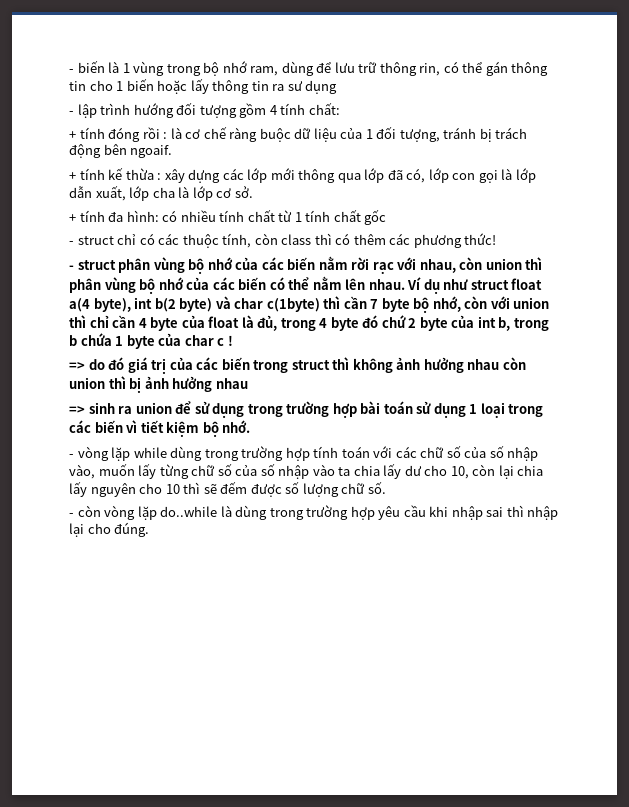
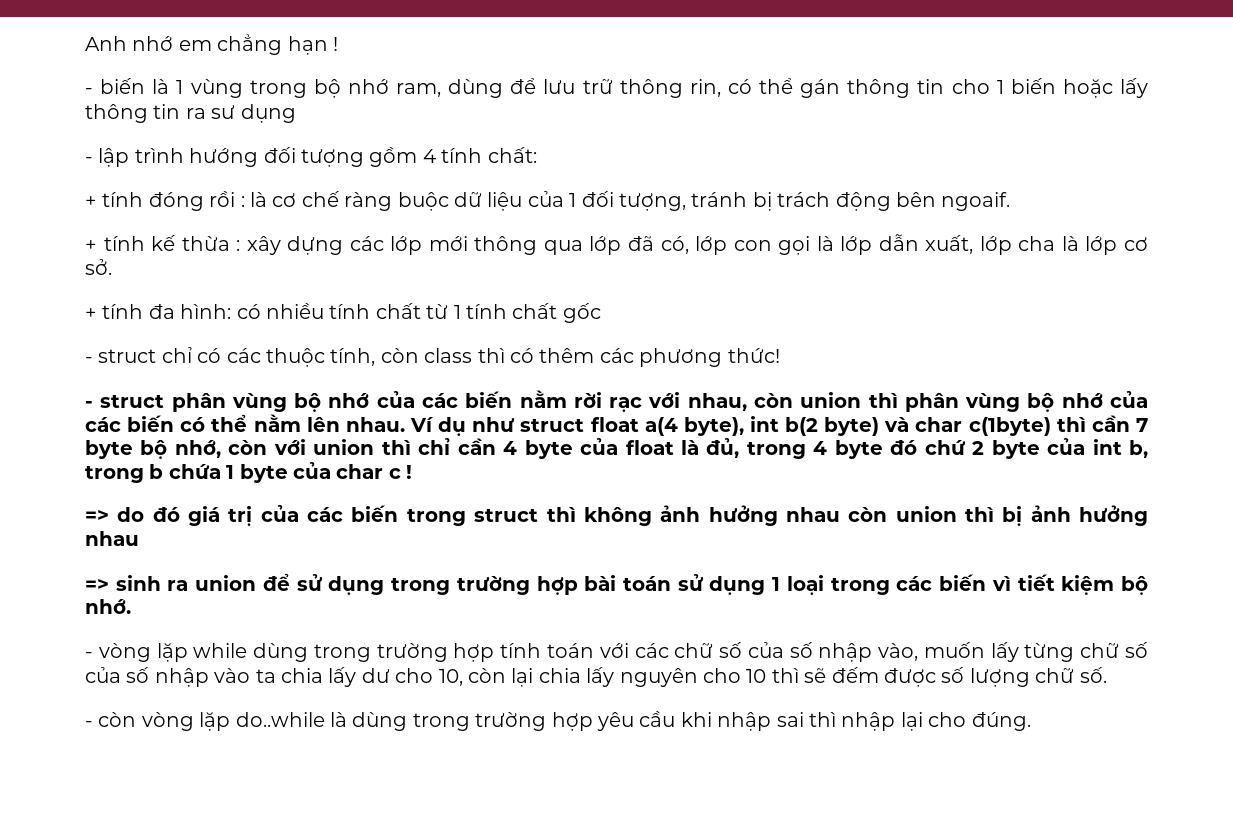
(69, 71) none -> [85,34,338,55] Anh nhớ em chẳng hạn ! //

